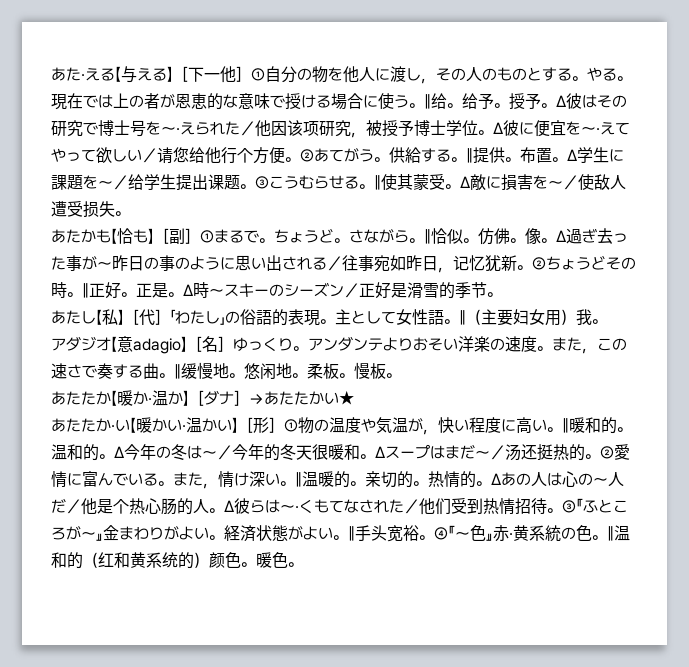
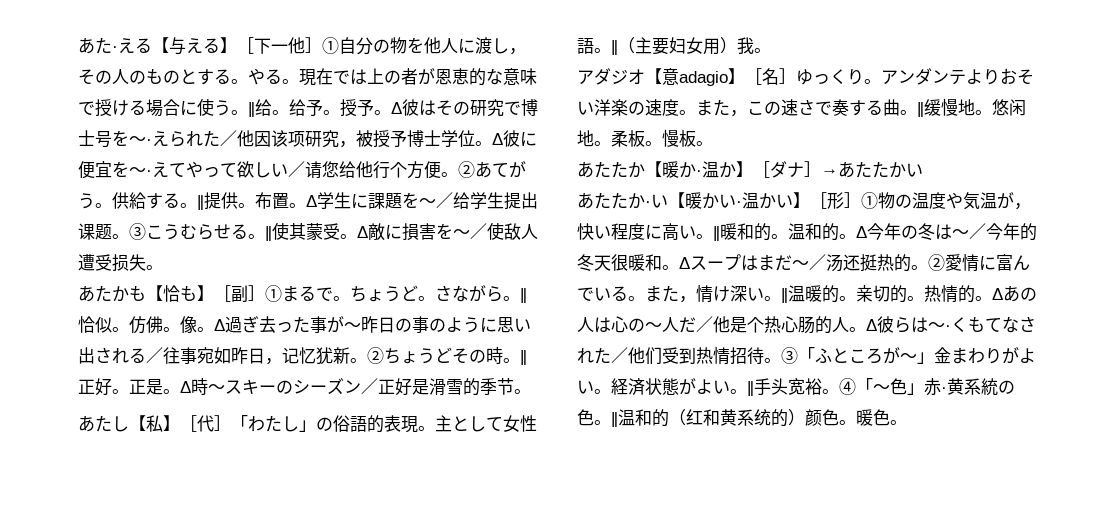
[339,390,354,405] ★ -> (923, 170) none
[576,498,583,512] 『 -> [798,347,815,362] 「
[96,533,103,541] 』 -> [917,352,934,364] 」
[448,525,493,541] 『～色』 -> [856,378,924,395] 「～色」

